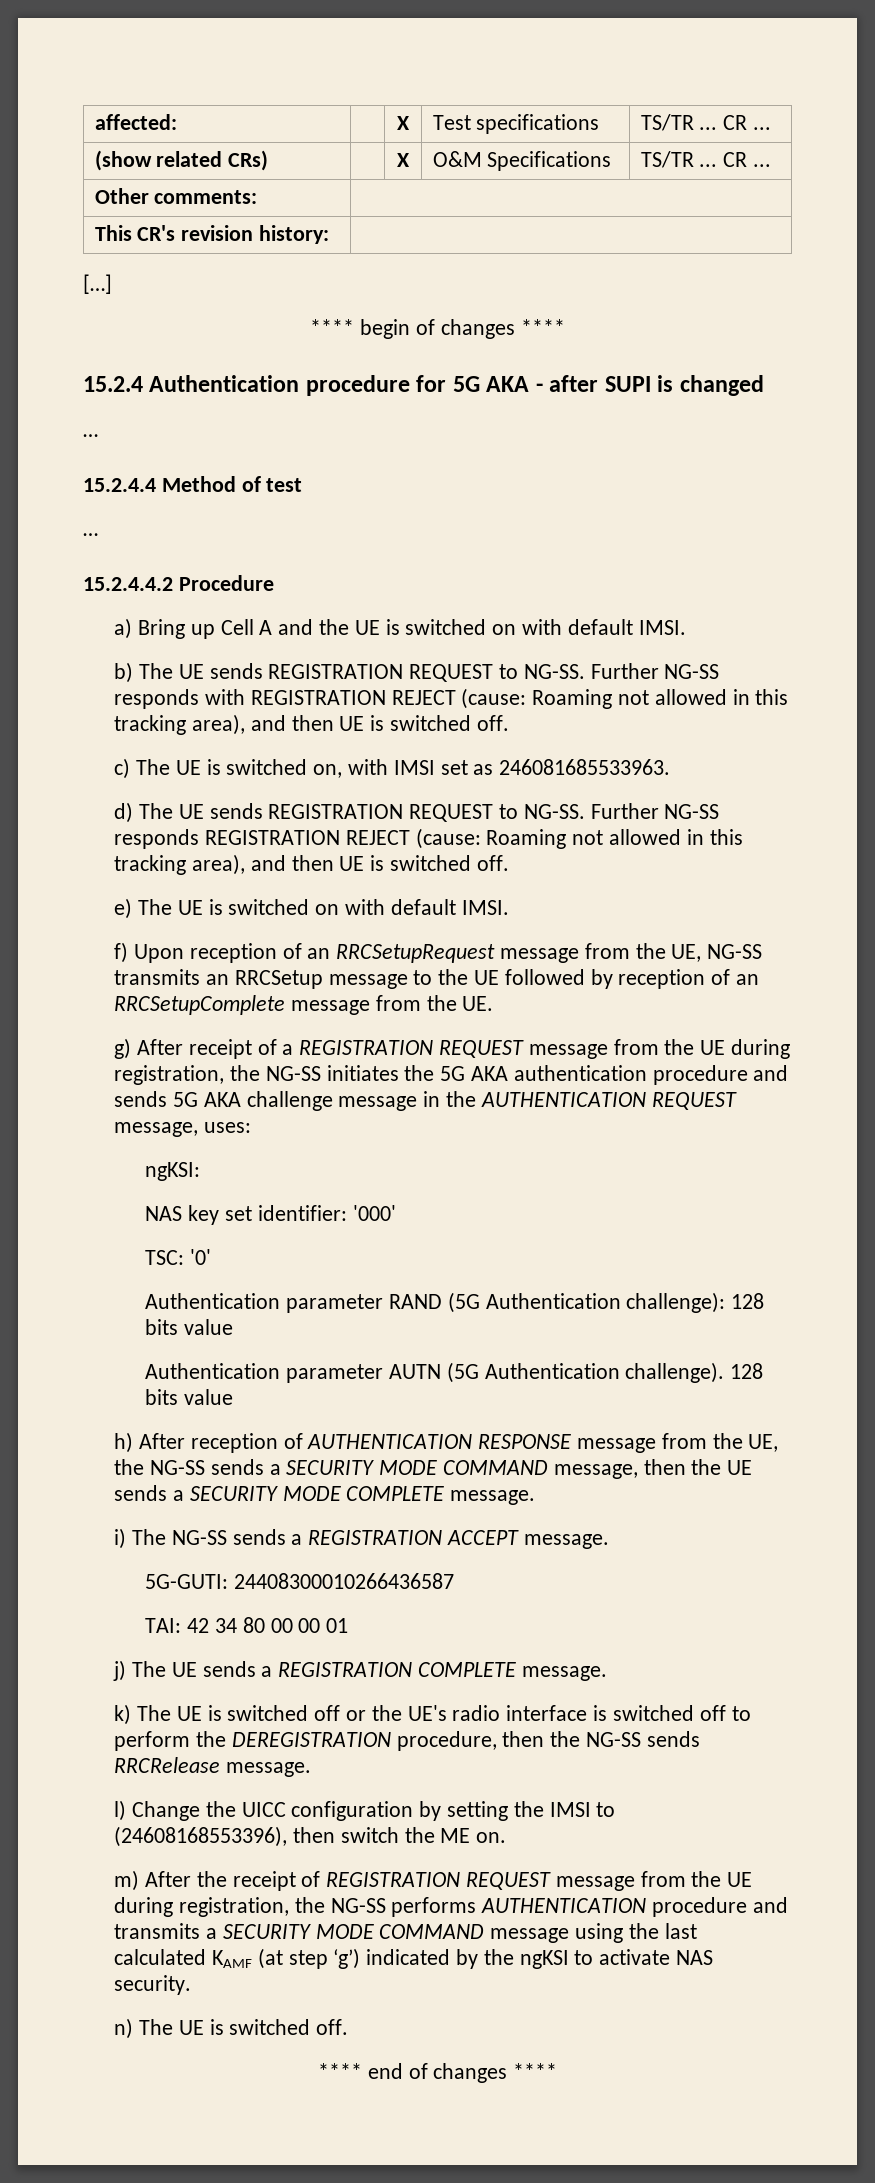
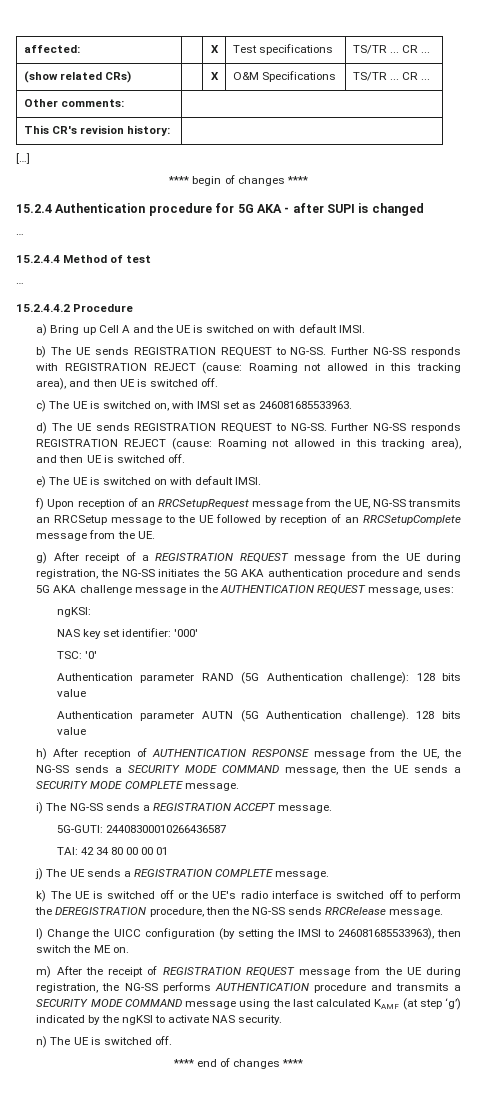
[419,1801,442,1821] by -> [218,928,235,940] (by
[114,1826,288,1847] (24608168553396), -> [337,928,434,940] 246081685533963),

